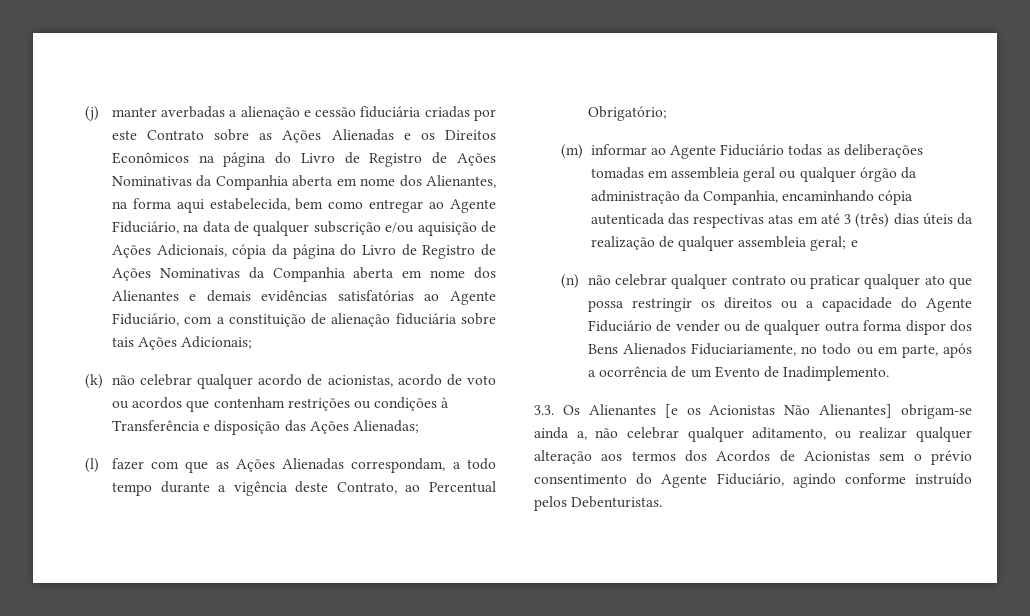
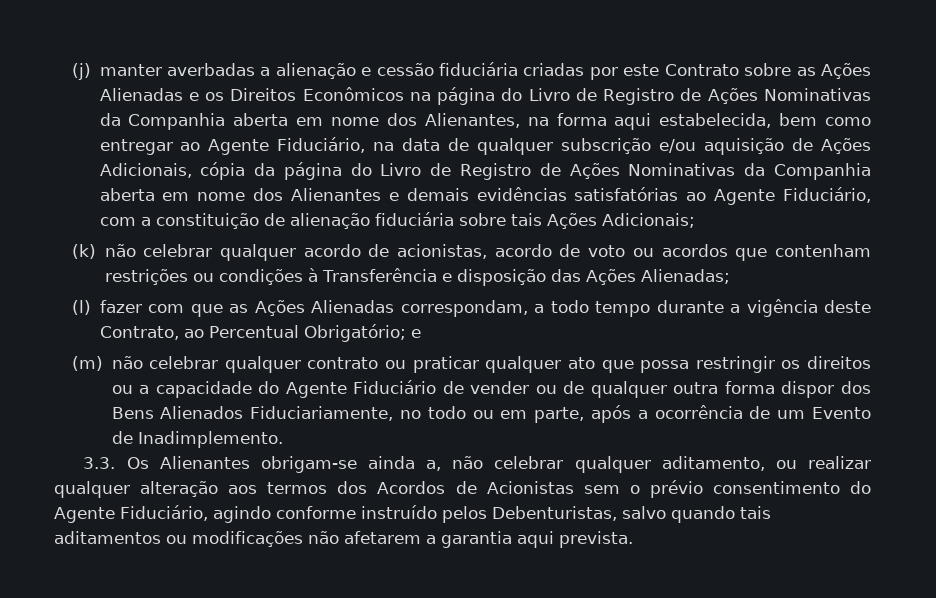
[560,144,923,159] [590,167,918,182] [590,190,914,205] [590,213,973,228] [590,236,847,251] // (m) informar ao Agente Fiduciário todas as deliberações tomadas em assembleia geral ou qualquer órgão da administração da Companhia, encaminhando cópia autenticada das respectivas atas em até 3 (três) dias úteis da realização de qualquer assembleia geral; -> (406, 333) none
[560,274,579,289] (n) -> [72,356,104,371] (m)
[664,404,893,418] [e os Acionistas Não Alienantes] -> (250, 462) none
[571,496,663,508] Debenturistas. -> [491,506,771,523] [54,531,633,548] Debenturistas, salvo quando tais aditamentos ou modificações não afetarem a garantia aqui prevista.

